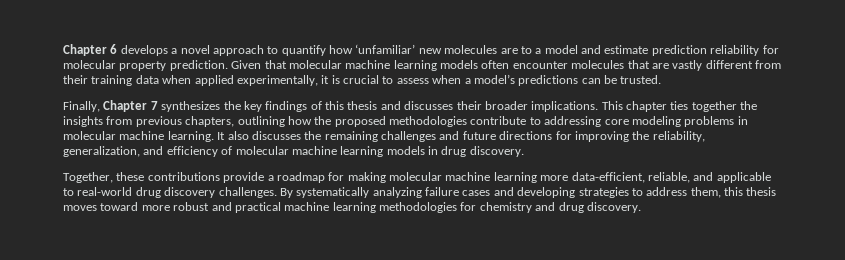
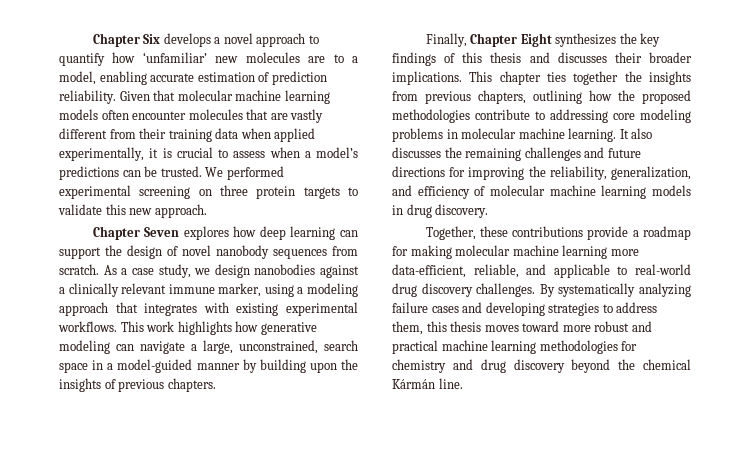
[63,44,118,56] Chapter 6 -> [92,33,161,47] Chapter Six
[544,45,779,56] [63,60,228,71] model and estimate prediction reliability for molecular property prediction. -> [59,71,327,85] [59,90,116,104] model, enabling accurate estimation of prediction reliability.
(662, 79) none -> [205,166,284,180] [59,185,358,199] [58,204,207,218] [92,226,358,240] [59,245,358,259] [59,264,359,278] [59,283,359,297] [59,302,358,316] [58,321,317,335] [59,340,358,354] [59,359,358,373] [59,378,216,392] We performed experimental screening on three protein targets to validate this new approach. // Chapter Seven explores how deep learning can support the design of novel nanobody sequences from scratch. As a case study, we design nanobodies against a clinically relevant immune marker, using a modeling approach that integrates with existing experimental workflows. This work highlights how generative modeling can navigate a large, unconstrained, search space in a model-guided manner by building upon the insights of previous chapters.
[150,101,158,110] 7 -> [520,33,552,47] Eight
[586,202,641,213] discovery. -> [513,359,691,373] [392,378,463,389] discovery beyond the chemical Kármán line.

